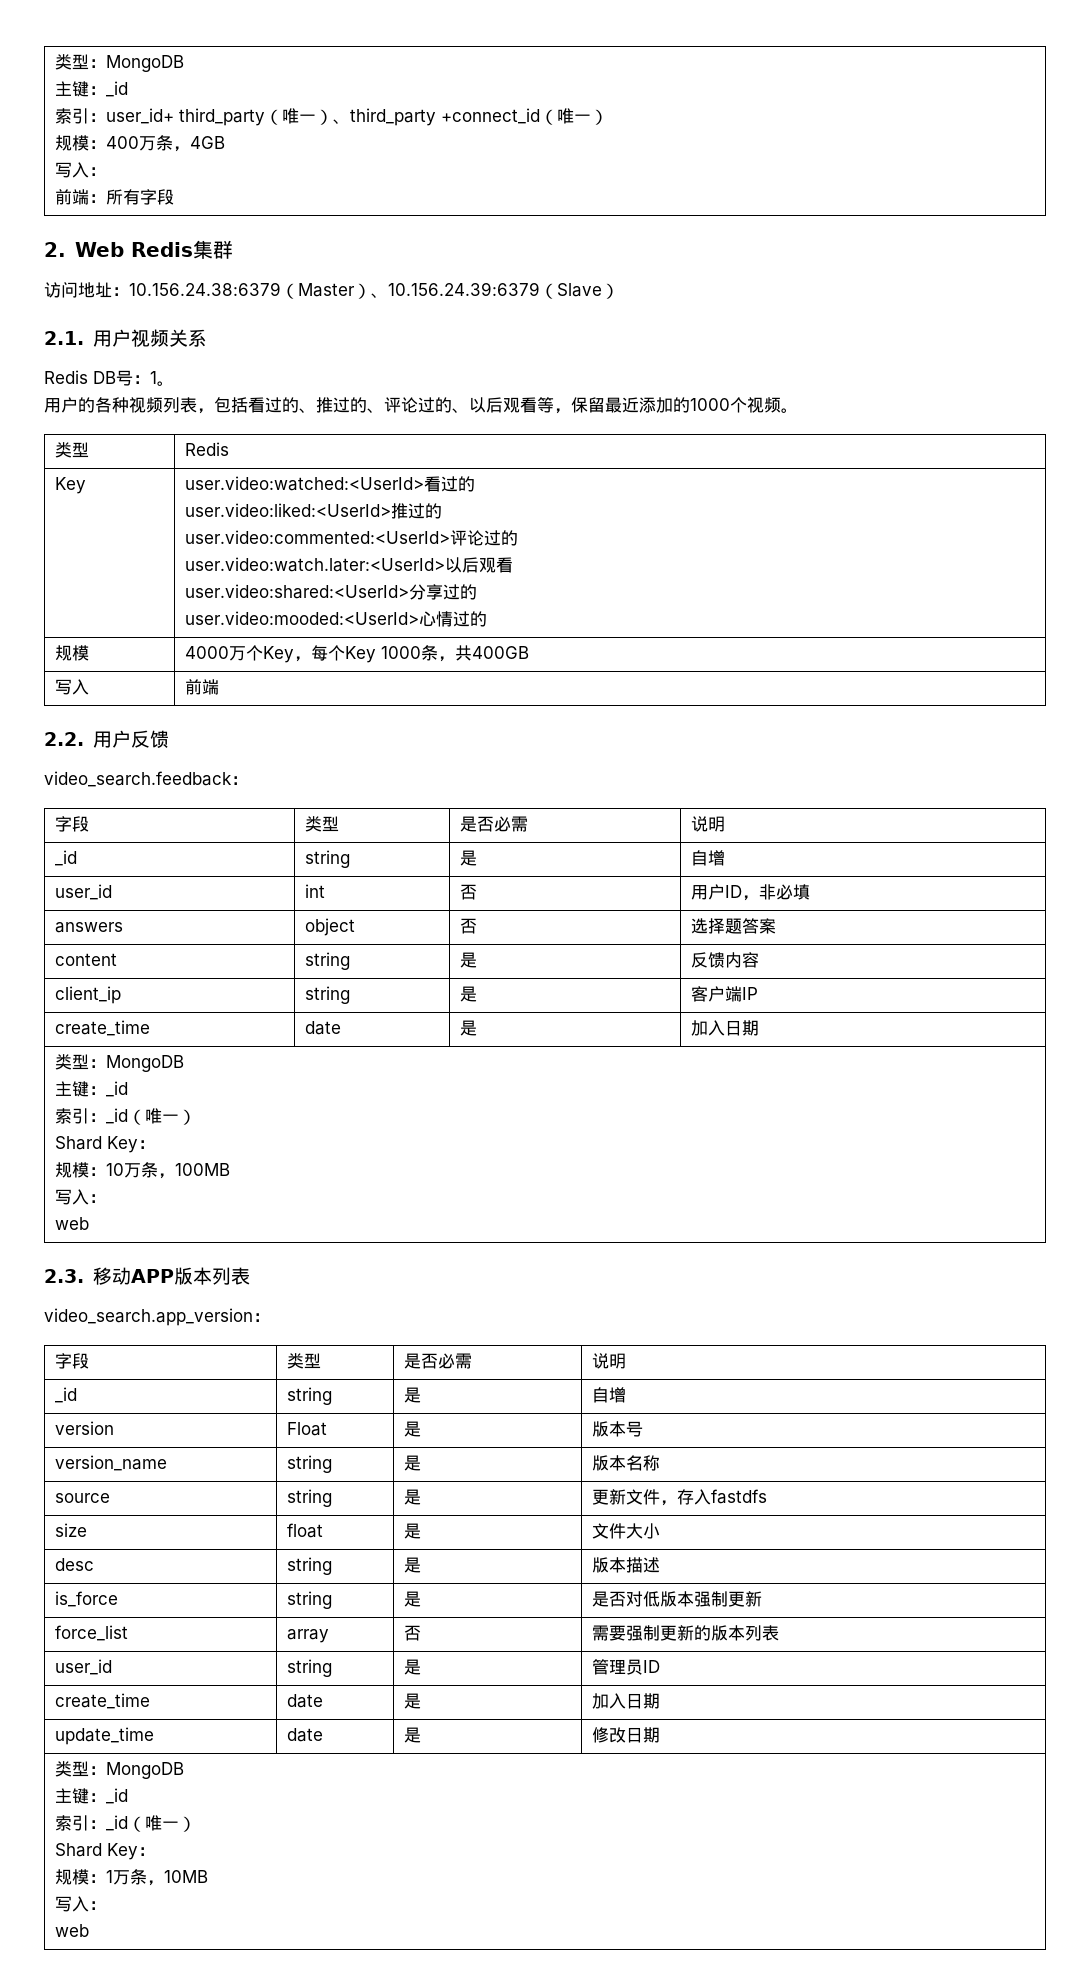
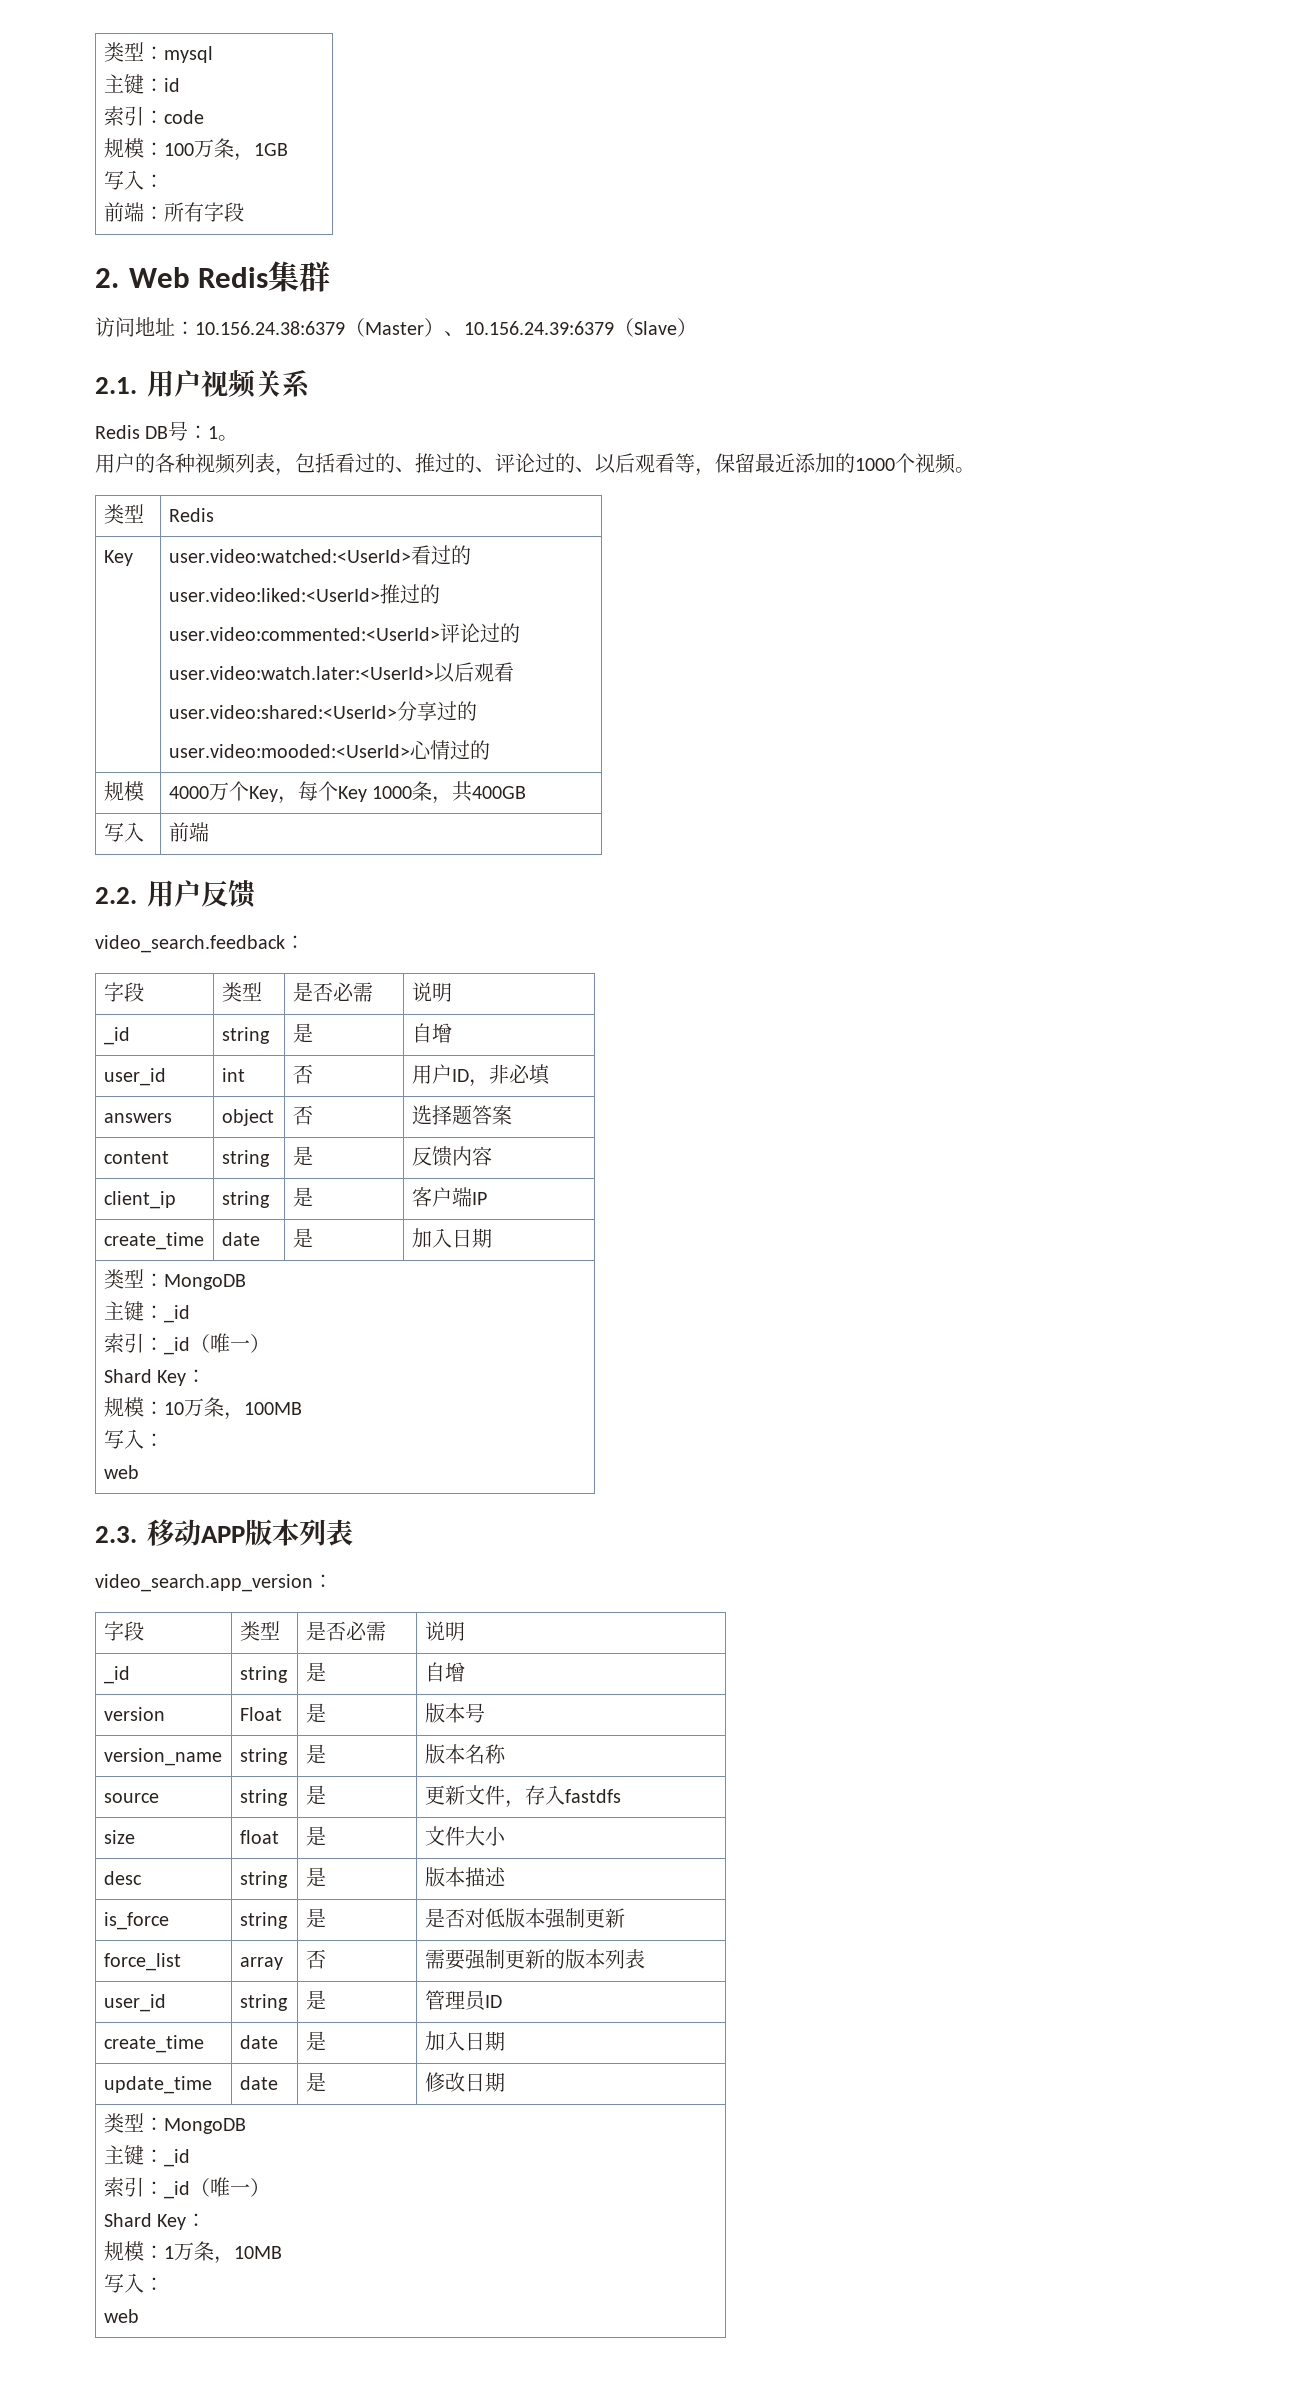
[55,54,185,72] [55,81,129,97] [55,108,609,126] [55,135,226,152] 类型：MongoDB // 主键：_id // 索引：user_id+ third_party（唯一）、third_party +connect_id（唯一） // 规模：400万条，4GB -> [103,42,213,63] [103,74,180,94] [103,106,204,126] [103,138,288,161] 类型：mysql // 主键：id // 索引：code // 规模：100万条，1GB

